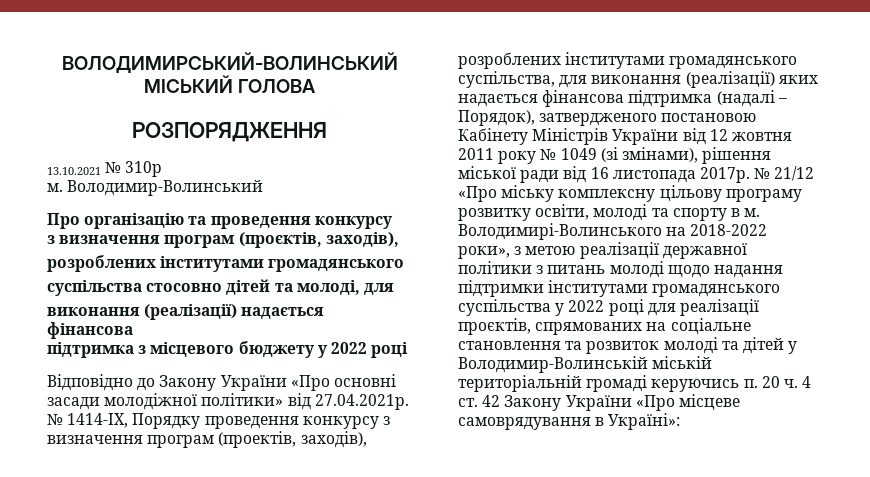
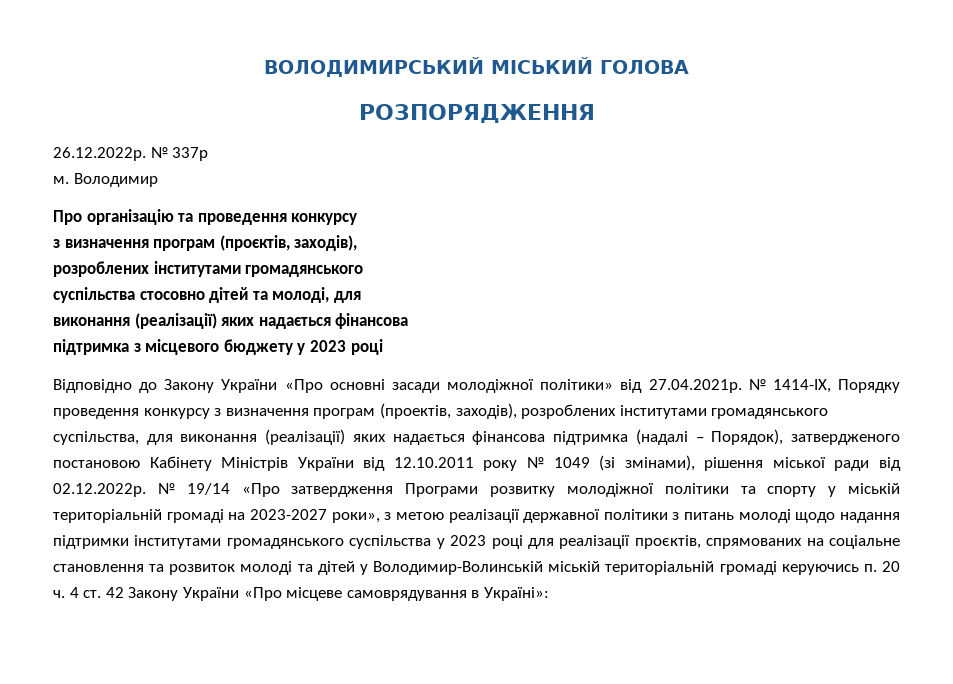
[61,52,398,73] ВОЛОДИМИРСЬКИЙ-ВОЛИНСЬКИЙ -> [264,57,484,77] ВОЛОДИМИРСЬКИЙ
[47,161,163,177] [47,180,264,196] 13.10.2021 № 310р // м. Володимир-Волинський -> [53,147,209,161] [53,173,158,187] 26.12.2022р. № 337р // м. Володимир
(238, 311) none -> [221,317,255,326] яких
[330,342,367,354] 2022 -> [309,340,346,352] 2023
[709,129,792,141] [458,148,494,160] 12 жовтня 2011 -> [393,457,474,468] 12.10.2011
[590,166,815,183] [458,185,802,202] [458,204,761,221] [458,223,768,240] 16 листопада 2017р. № 21/12 «Про міську комплексну цільову програму розвитку освіти, молоді та спорту в м. Володимирі-Волинського на 2018-2022 -> [53,483,901,497] [53,509,327,523] 02.12.2022р. № 19/14 «Про затвердження Програми розвитку молодіжної політики та спорту у міській територіальній громаді на 2023-2027
[568,300,605,312] 2022 -> [450,535,487,546] 2023

